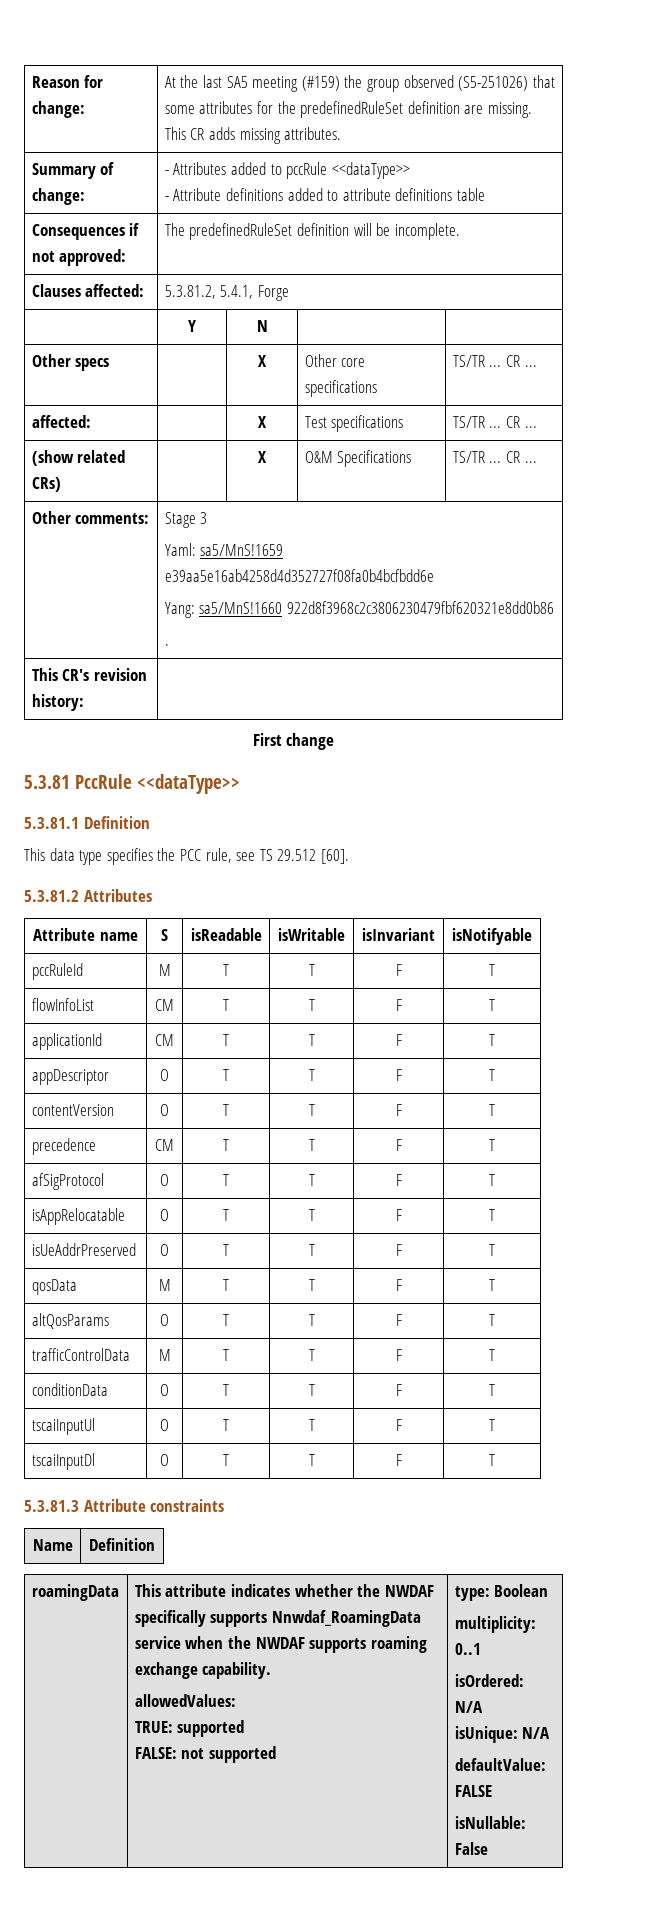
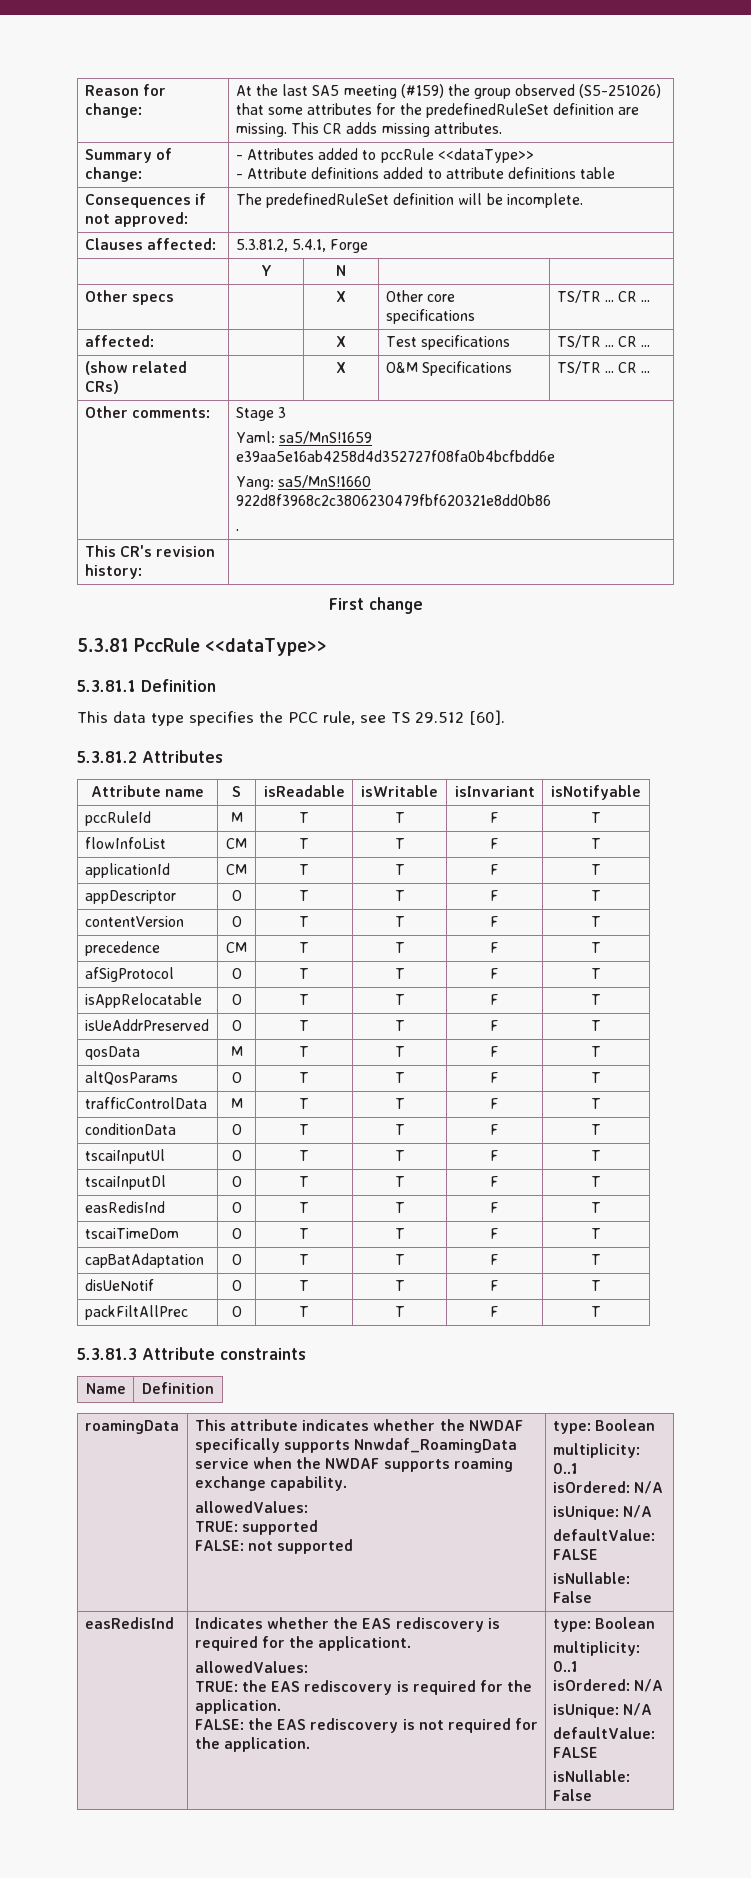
(495, 1460) none -> [84,1201,165,1213] [231,1202,242,1213] [299,1202,309,1213] [394,1202,405,1213] [490,1202,499,1213] [591,1202,601,1213] [84,1228,179,1239] [231,1228,242,1239] [299,1228,309,1239] [394,1228,405,1239] [490,1228,499,1239] [591,1228,601,1239] [84,1253,204,1268] [231,1254,242,1265] [299,1254,309,1265] [394,1254,405,1265] [490,1254,499,1265] [591,1254,601,1265] [84,1279,154,1291] [231,1280,242,1291] [299,1280,309,1291] [394,1280,405,1291] [490,1280,499,1291] [591,1280,601,1291] [84,1305,188,1320] [231,1306,242,1317] [299,1306,309,1317] [394,1306,405,1317] [490,1306,499,1317] [591,1306,601,1317] // easRedisInd | O | T | T | F | T // tscaiTimeDom | O | T | T | F | T // capBatAdaptation | O | T | T | F | T // disUeNotif | O | T | T | F | T // packFiltAllPrec | O | T | T | F | T
(488, 1848) none -> [84,1617,174,1629] [194,1617,500,1632] [194,1636,412,1651] [194,1661,308,1673] [194,1680,533,1695] [194,1699,281,1714] [194,1718,539,1733] [194,1737,310,1752] [552,1617,655,1632] [552,1641,640,1656] [552,1661,577,1672] [552,1679,663,1692] [552,1703,652,1718] [552,1727,655,1739] [552,1747,598,1758] [552,1770,630,1782] [552,1789,592,1801] // easRedisInd | Indicates whether the EAS rediscovery is required for the applicationt. // allowedValues: // TRUE: the EAS rediscovery is required for the application. // FALSE: the EAS rediscovery is not required for the application. | type: Boolean // multiplicity: 0..1 // isOrdered: N/A // isUnique: N/A // defaultValue: FALSE // isNullable: False

